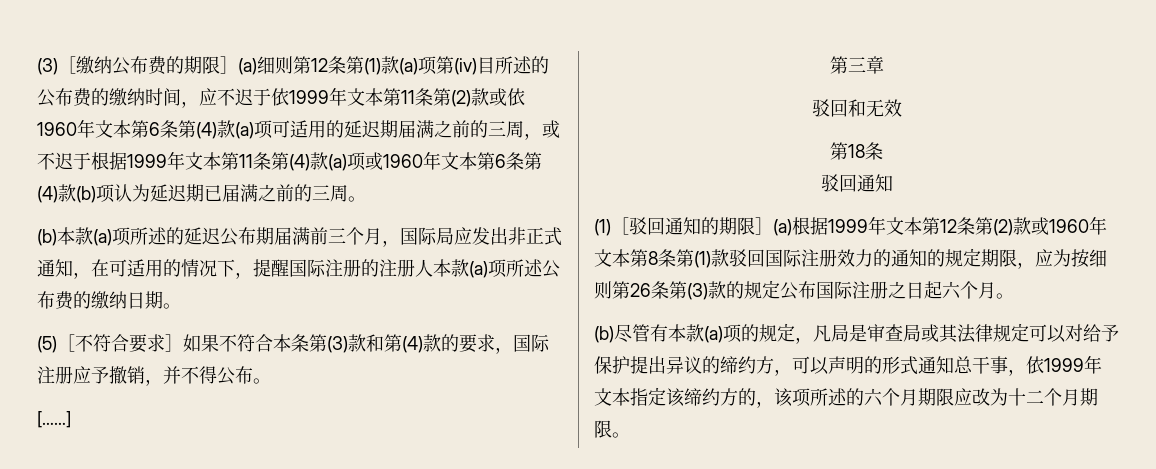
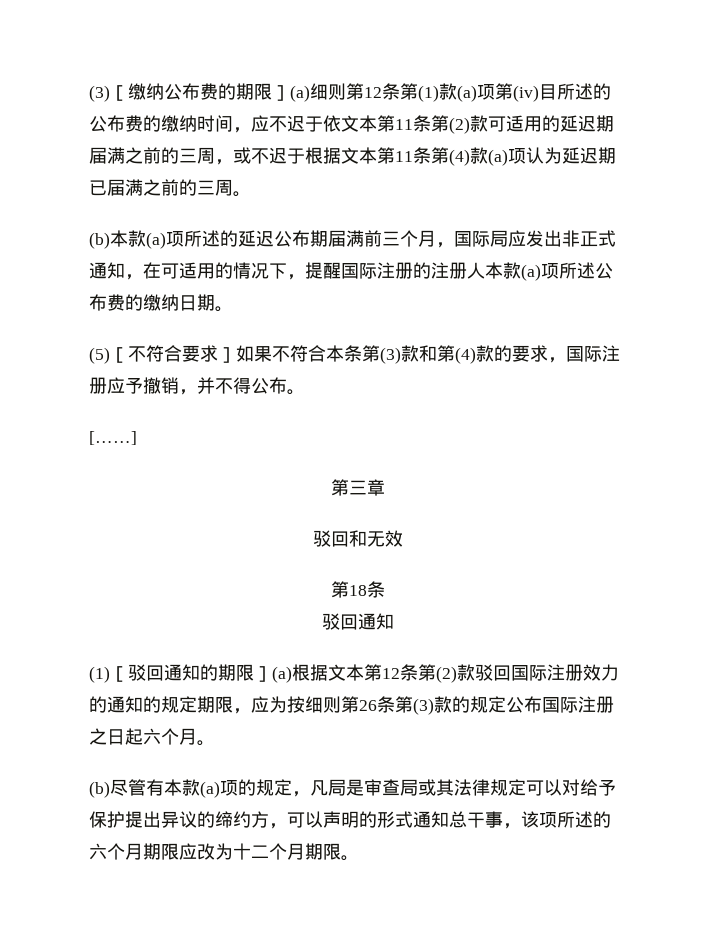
[289,87,347,106] 1999年 -> (341, 123) none
[489,88,525,106] [37,119,273,139] 或依1960年文本第6条第(4)款(a)项 -> (488, 123) none
[127,151,185,170] 1999年 -> (341, 155) none
[365,151,542,170] [37,184,115,203] 或1960年文本第6条第(4)款(b)项 -> (526, 156) none
[828,216,886,235] 1999年 -> (328, 672) none
[1031,216,1107,235] [594,249,729,268] 或1960年文本第8条第(1)款 -> (475, 672) none
[1026,355,1102,374] [594,387,774,408] 依1999年文本指定该缔约方的， -> (521, 826) none

